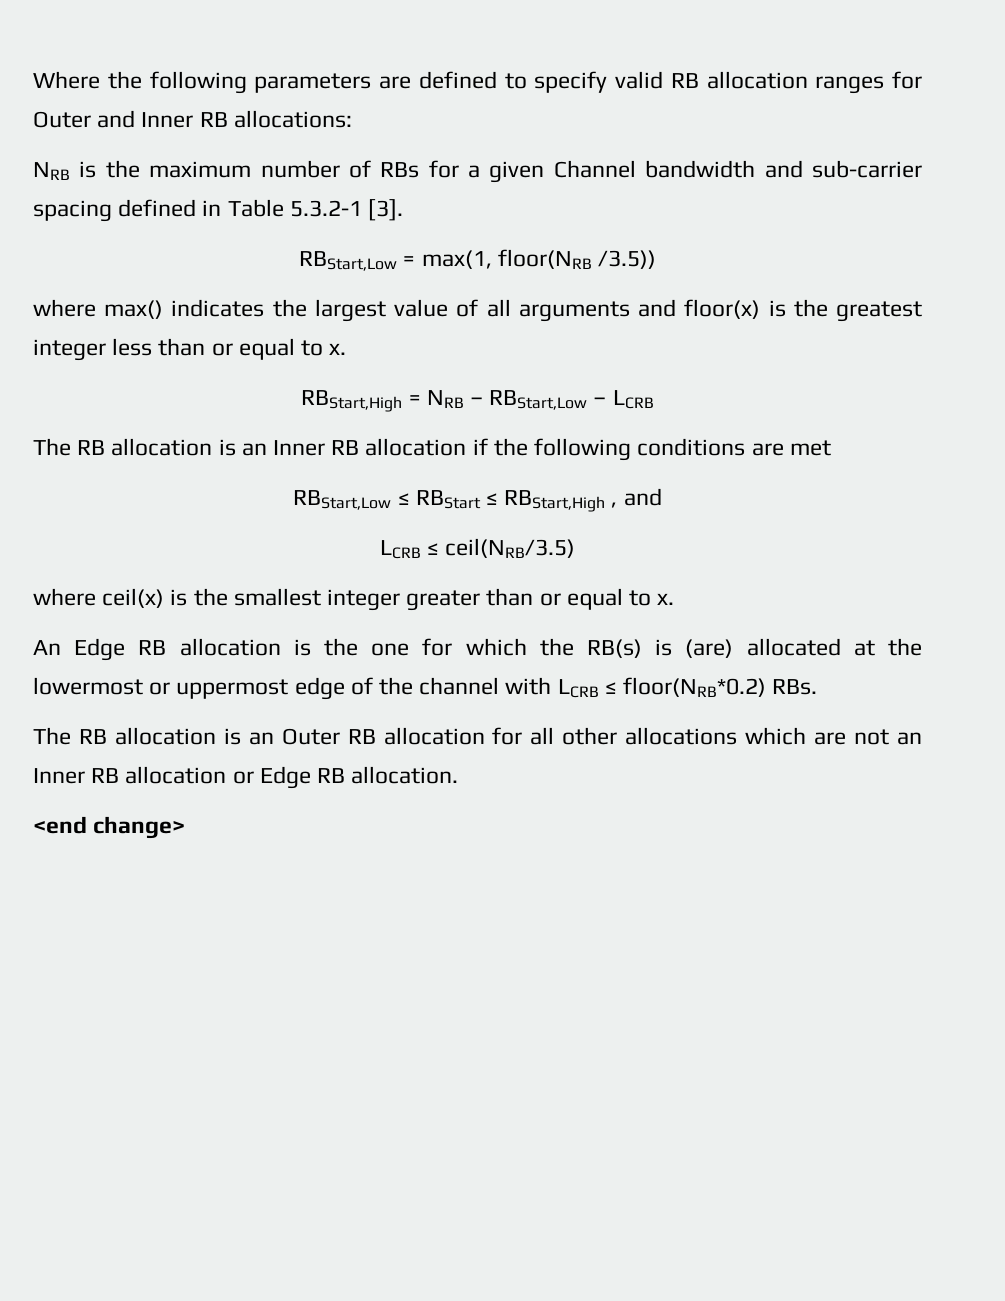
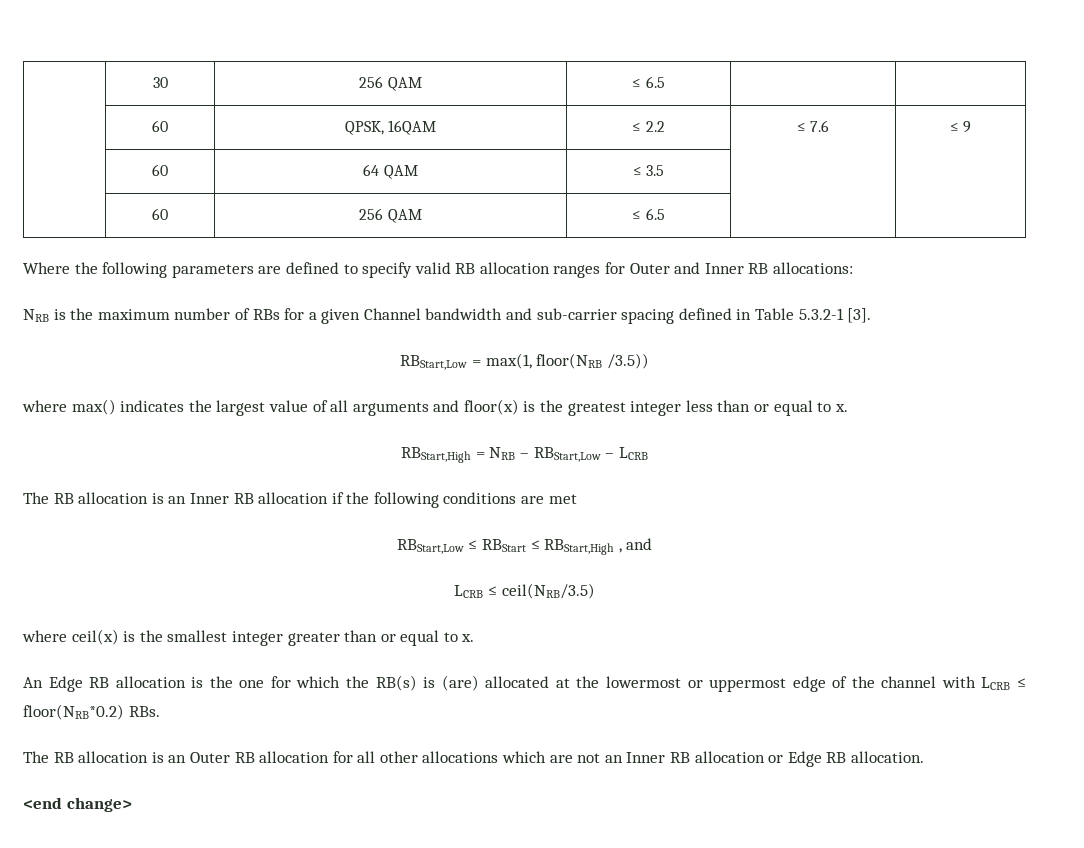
(33, 80) none -> [152,77,168,88] [359,76,422,91] [632,76,665,88] [152,120,168,132] [344,120,437,135] [632,121,665,132] [796,120,830,132] [949,121,972,133] [152,164,168,176] [363,164,418,179] [632,165,665,176] [152,208,168,220] [359,208,422,223] [632,208,665,220] | 30 | 256 QAM | ≤ 6.5 | | // | 60 | QPSK, 16QAM | ≤ 2.2 | ≤ 7.6 | ≤ 9 // | 60 | 64 QAM | ≤ 3.5 | | // | 60 | 256 QAM | ≤ 6.5 | | //

